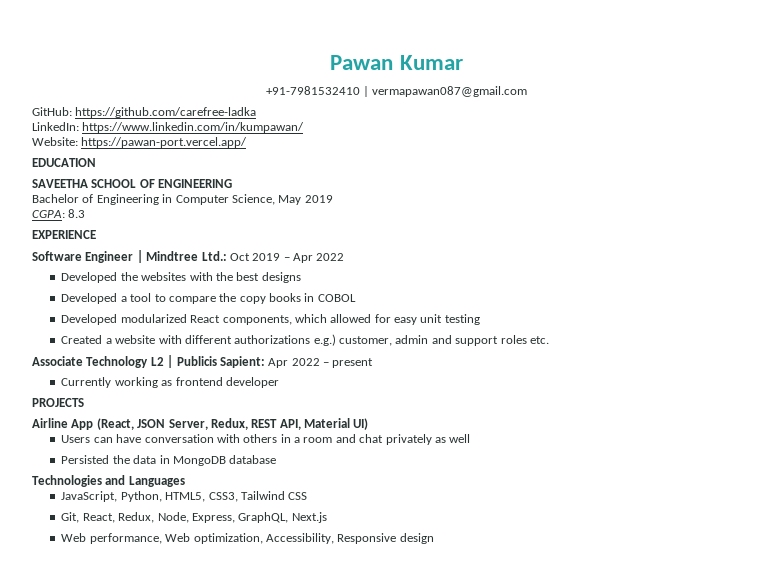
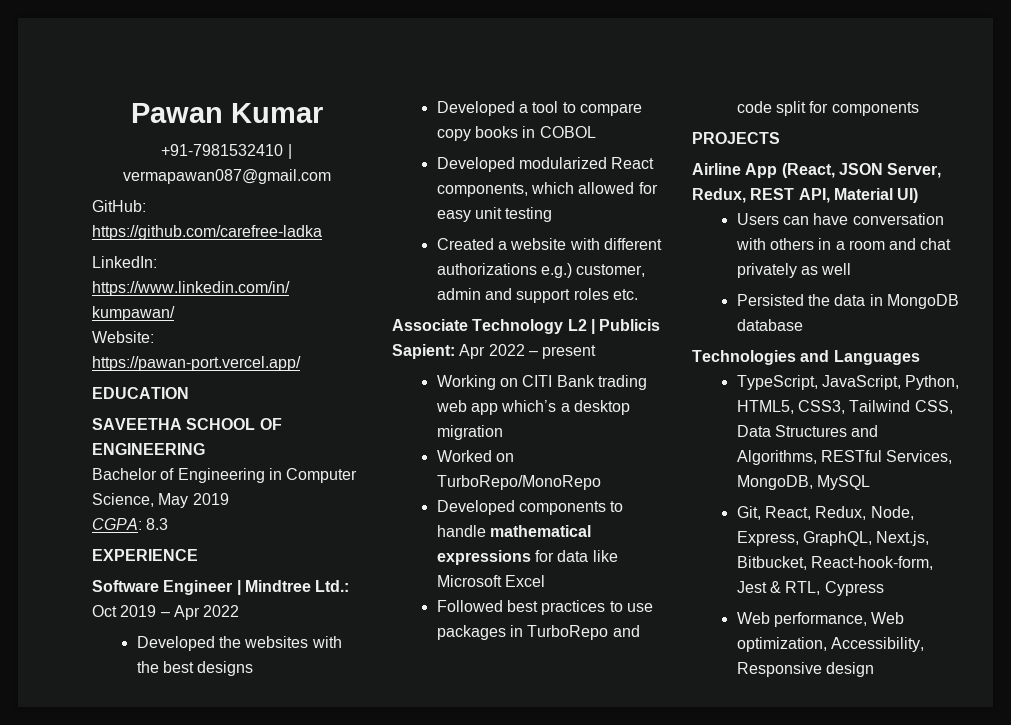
[219,293,237,302] the -> (642, 109) none
[61,377,279,388] Currently working as frontend developer -> [436,375,647,390] [435,400,630,415] [436,425,503,440] [436,450,514,462] [436,475,601,490] [436,500,624,515] [436,525,591,537] [436,550,618,565] [436,575,545,587] [436,600,653,615] [436,625,640,640] [736,101,919,116] Working on CITI Bank trading web app which’s a desktop migration // Worked on TurboRepo/MonoRepo // Developed components to handle mathematical expressions for data like Microsoft Excel // Followed best practices to use packages in TurboRepo and code split for components
(185, 481) none -> [736,375,818,390] TypeScript,
[288,492,308,500] CSS -> [914,400,953,414] [736,425,879,437] [736,450,953,465] [736,475,870,490] CSS, Data Structures and Algorithms, RESTful Services, MongoDB, MySQL
[291,512,327,523] Next.js -> [876,531,930,546] [736,556,933,570] [736,581,884,596] Next.js, Bitbucket, React-hook-form, Jest & RTL, Cypress

